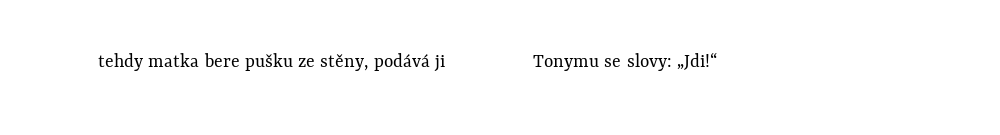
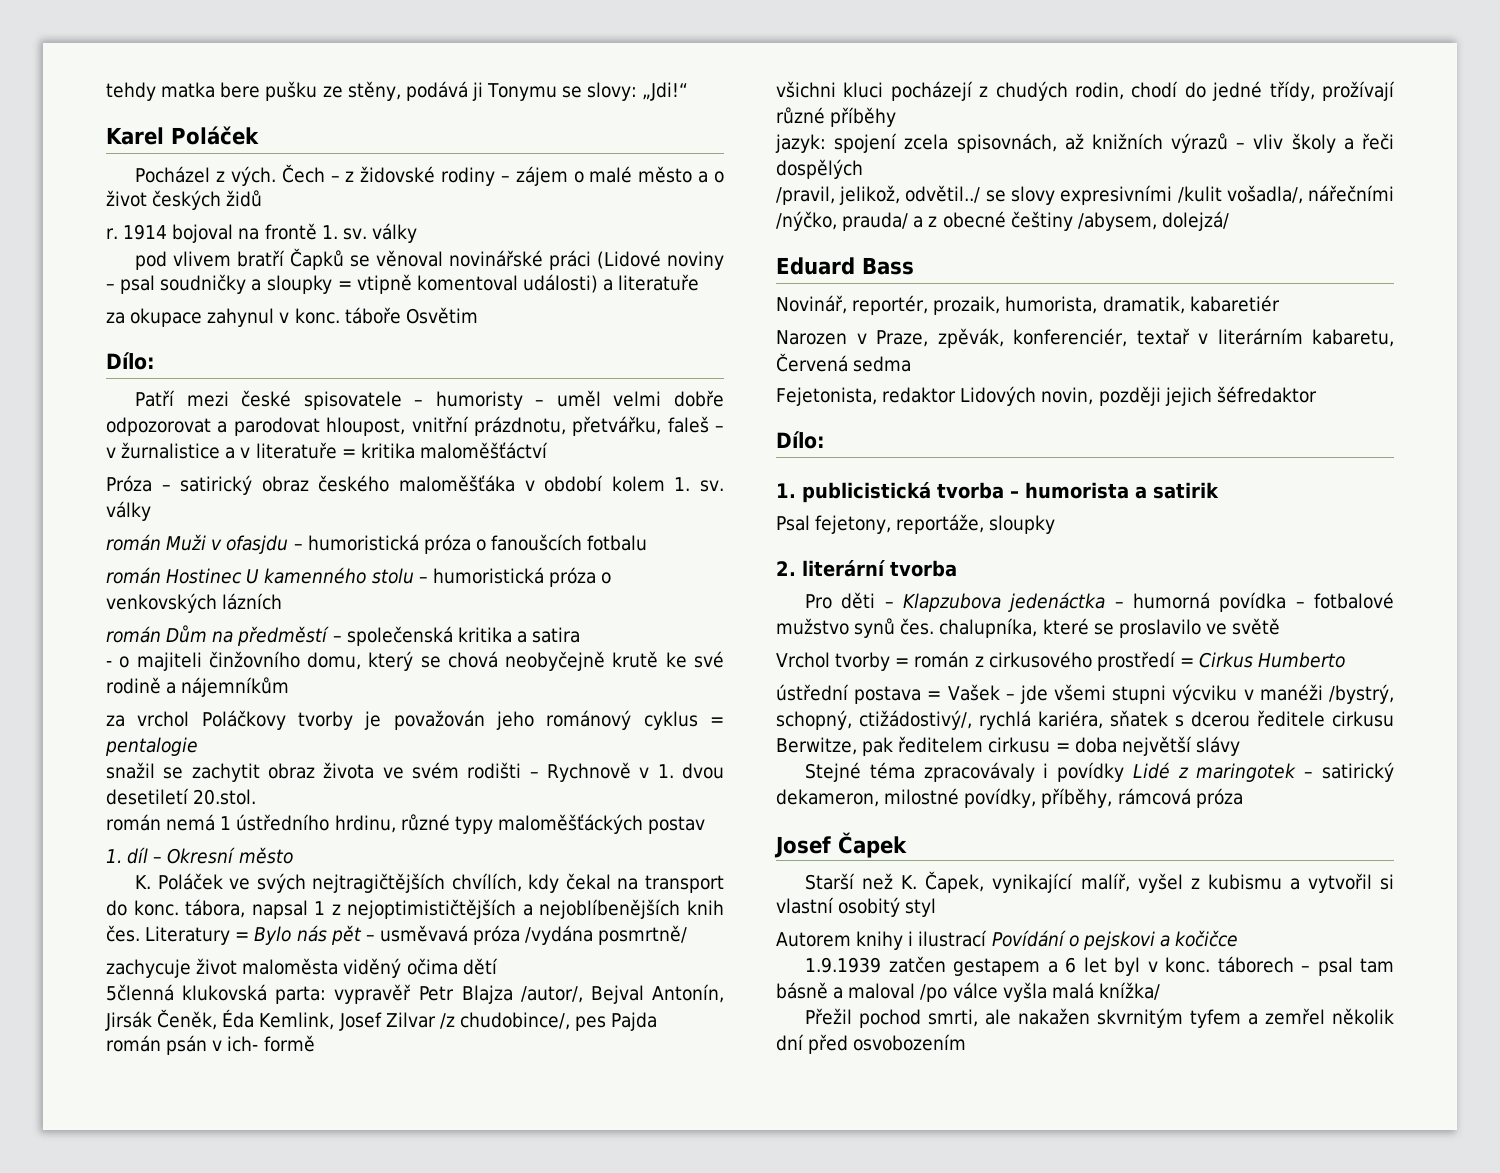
(717, 61) none -> [106,126,259,145] [135,164,725,186] [106,190,263,210] [106,223,417,243] [135,248,724,270] [106,274,700,294] [106,307,478,327] [106,352,155,370] [135,390,725,410] [106,416,724,436] [106,442,548,459] [106,475,725,495] [106,501,151,521] [106,534,648,554] [106,567,612,587] [106,593,283,613] [106,625,581,646] [106,651,725,671] [106,677,290,697] [106,710,724,730] [105,737,198,756] [106,762,724,782] [106,788,257,805] [106,814,706,834] [106,847,293,864] [135,873,724,893] [106,899,725,919] [106,925,688,945] [106,958,498,978] [106,984,724,1004] [105,1009,658,1031] [106,1035,315,1055] [776,81,1395,101] [776,107,897,127] [775,133,1394,153] [776,159,863,179] [776,185,1394,205] [776,211,1229,231] [776,257,914,275] [776,295,1280,315] [776,328,1394,348] [776,353,912,372] [776,386,1317,406] [776,431,825,449] [776,482,1219,503] [776,514,1056,534] [776,560,957,577] [805,592,1394,612] [776,618,1281,638] [776,651,1346,671] [776,684,1394,704] [776,710,1394,730] [776,736,1240,756] [805,762,1395,782] [776,788,1243,808] [774,832,907,858] [805,871,1395,893] [776,897,937,917] [776,930,1239,950] [805,956,1394,976] [776,982,1160,1002] [805,1008,1395,1028] [776,1034,967,1054] // Karel Poláček // Pocházel z vých. Čech – z židovské rodiny – zájem o malé město a o život českých židů // r. 1914 bojoval na frontě 1. sv. války // pod vlivem bratří Čapků se věnoval novinářské práci (Lidové noviny – psal soudničky a sloupky = vtipně komentoval události) a literatuře // za okupace zahynul v konc. táboře Osvětim // Dílo: // Patří mezi české spisovatele – humoristy – uměl velmi dobře odpozorovat a parodovat hloupost, vnitřní prázdnotu, přetvářku, faleš – v žurnalistice a v literatuře = kritika maloměšťáctví // Próza – satirický obraz českého maloměšťáka v období kolem 1. sv. války // román Muži v ofasjdu – humoristická próza o fanoušcích fotbalu // román Hostinec U kamenného stolu – humoristická próza o venkovských lázních // román Dům na předměstí – společenská kritika a satira // - o majiteli činžovního domu, který se chová neobyčejně krutě ke své rodině a nájemníkům // za vrchol Poláčkovy tvorby je považován jeho románový cyklus = pentalogie // snažil se zachytit obraz života ve svém rodišti – Rychnově v 1. dvou desetiletí 20.stol. // román nemá 1 ústředního hrdinu, různé typy maloměšťáckých postav // 1. díl – Okresní město // K. Poláček ve svých nejtragičtějších chvílích, kdy čekal na transport do konc. tábora, napsal 1 z nejoptimističtějších a nejoblíbenějších knih čes. Literatury = Bylo nás pět – usměvavá próza /vydána posmrtně/ // zachycuje život maloměsta viděný očima dětí // 5členná klukovská parta: vypravěř Petr Blajza /autor/, Bejval Antonín, Jirsák Čeněk, Éda Kemlink, Josef Zilvar /z chudobince/, pes Pajda // román psán v ich- formě // všichni kluci pocházejí z chudých rodin, chodí do jedné třídy, prožívají různé příběhy // jazyk: spojení zcela spisovnách, až knižních výrazů – vliv školy a řeči dospělých // /pravil, jelikož, odvětil../ se slovy expresivními /kulit vošadla/, nářečními /nýčko, prauda/ a z obecné češtiny /abysem, dolejzá/ // Eduard Bass // Novinář, reportér, prozaik, humorista, dramatik, kabaretiér // Narozen v Praze, zpěvák, konferenciér, textař v literárním kabaretu, Červená sedma // Fejetonista, redaktor Lidových novin, později jejich šéfredaktor // Dílo: // 1. publicistická tvorba – humorista a satirik // Psal fejetony, reportáže, sloupky // 2. literární tvorba // Pro děti – Klapzubova jedenáctka – humorná povídka – fotbalové mužstvo synů čes. chalupníka, které se proslavilo ve světě // Vrchol tvorby = román z cirkusového prostředí = Cirkus Humberto // ústřední postava = Vašek – jde všemi stupni výcviku v manéži /bystrý, schopný, ctižádostivý/, rychlá kariéra, sňatek s dcerou ředitele cirkusu Berwitze, pak ředitelem cirkusu = doba největší slávy // Stejné téma zpracovávaly i povídky Lidé z maringotek – satirický dekameron, milostné povídky, příběhy, rámcová próza // Josef Čapek // Starší než K. Čapek, vynikající malíř, vyšel z kubismu a vytvořil si vlastní osobitý styl // Autorem knihy i ilustrací Povídání o pejskovi a kočičce // 1.9.1939 zatčen gestapem a 6 let byl v konc. táborech – psal tam básně a maloval /po válce vyšla malá knížka/ // Přežil pochod smrti, ale nakažen skvrnitým tyfem a zemřel několik dní před osvobozením

